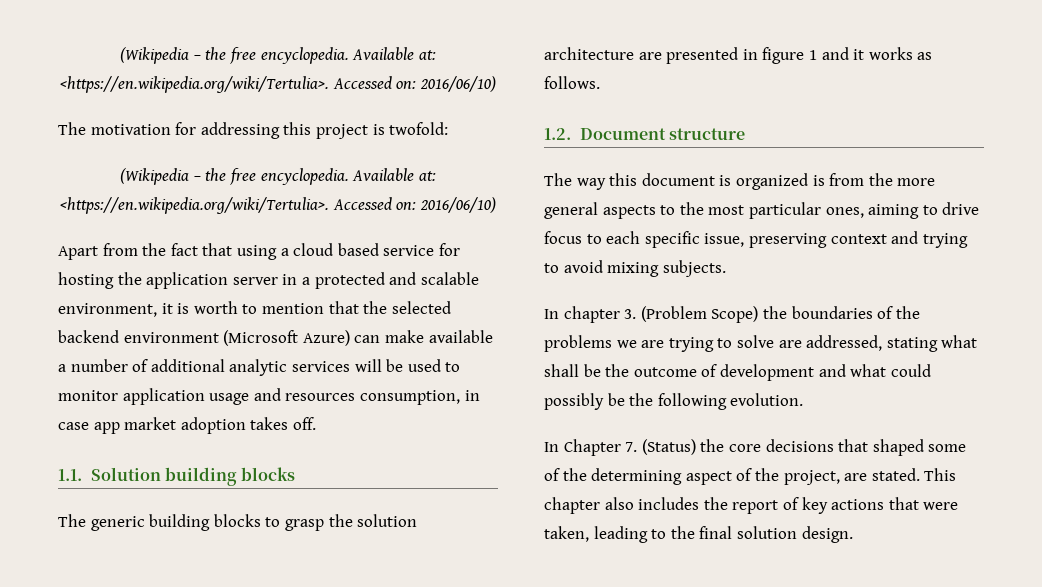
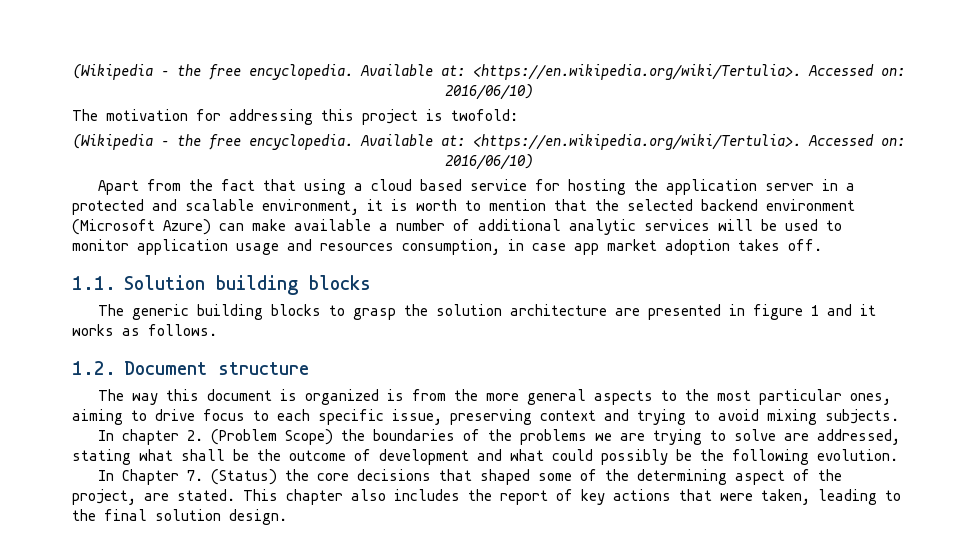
[624,309,637,319] 3. -> [187,430,204,441] 2.

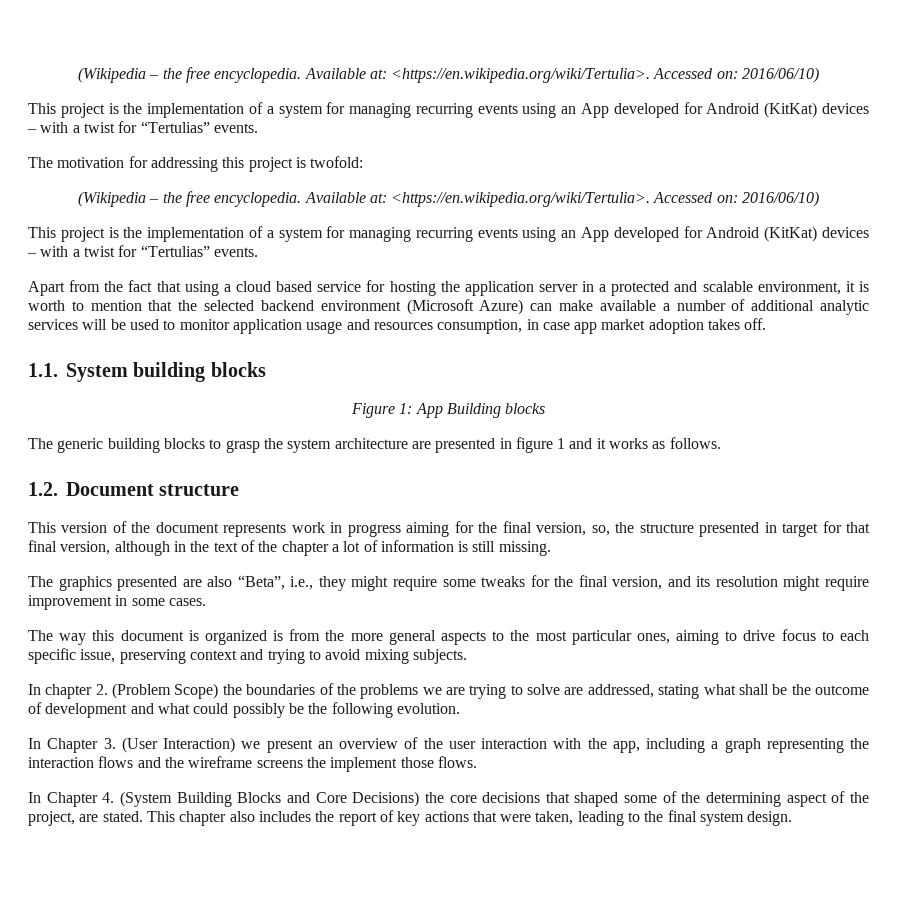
(533, 92) none -> [28,102,869,118] [27,121,258,133] // This project is the implementation of a system for managing recurring events using an App developed for Android (KitKat) devices – with a twist for “Tertulias” events.
(533, 162) none -> [28,226,869,242] [27,245,258,257] // This project is the implementation of a system for managing recurring events using an App developed for Android (KitKat) devices – with a twist for “Tertulias” events.
[123,275,371,295] Solution building blocks -> [66,362,266,382] [350,403,546,418] System building blocks // Figure 1: App Building blocks
[436,304,503,316] solution -> [287,439,332,453] system
(309, 368) none -> [28,521,871,537] [28,540,551,556] [28,575,869,591] [28,595,206,610] // This version of the document represents work in progress aiming for the final version, so, the structure presented in target for that final version, although in the text of the chapter a lot of information is still missing. // The graphics presented are also “Beta”, i.e., they might require some tweaks for the final version, and its resolution might require improvement in some cases.
[187,469,278,485] 7. (Status) -> [103,737,869,753] [28,756,477,772] [28,791,420,807] 3. (User Interaction) we present an overview of the user interaction with the app, including a graph representing the interaction flows and the wireframe screens the implement those flows. // In Chapter 4. (System Building Blocks and Core Decisions)
[155,509,221,521] solution -> [700,812,745,826] system

